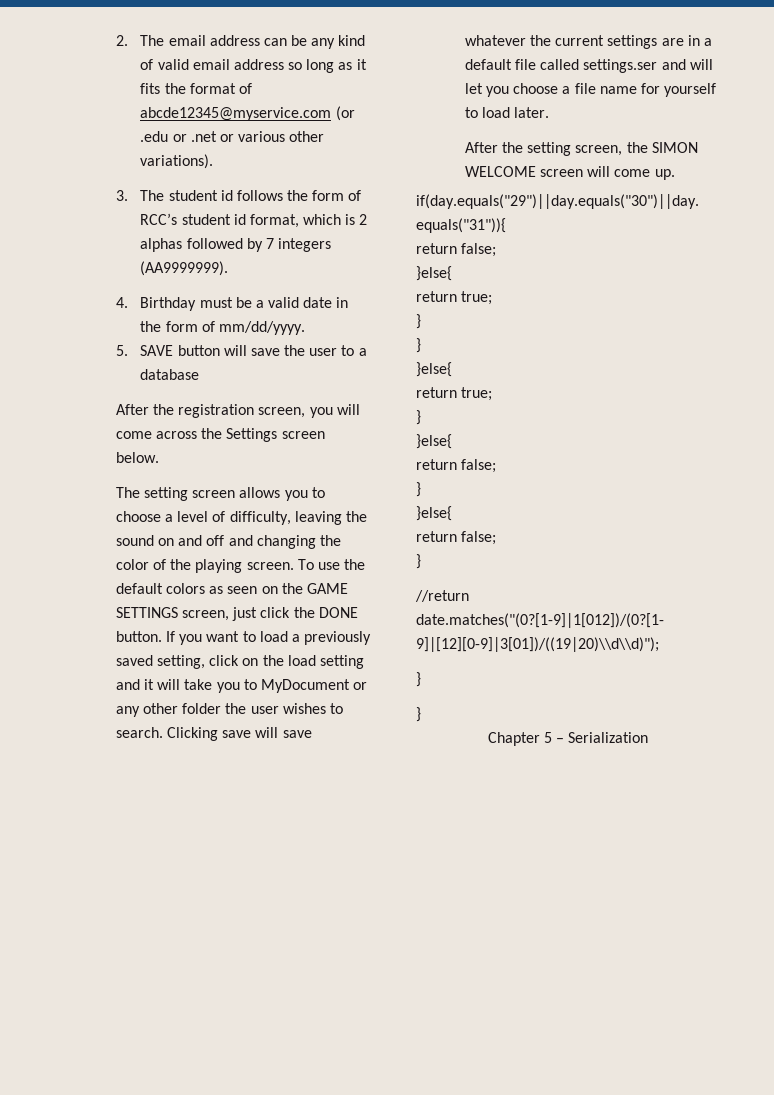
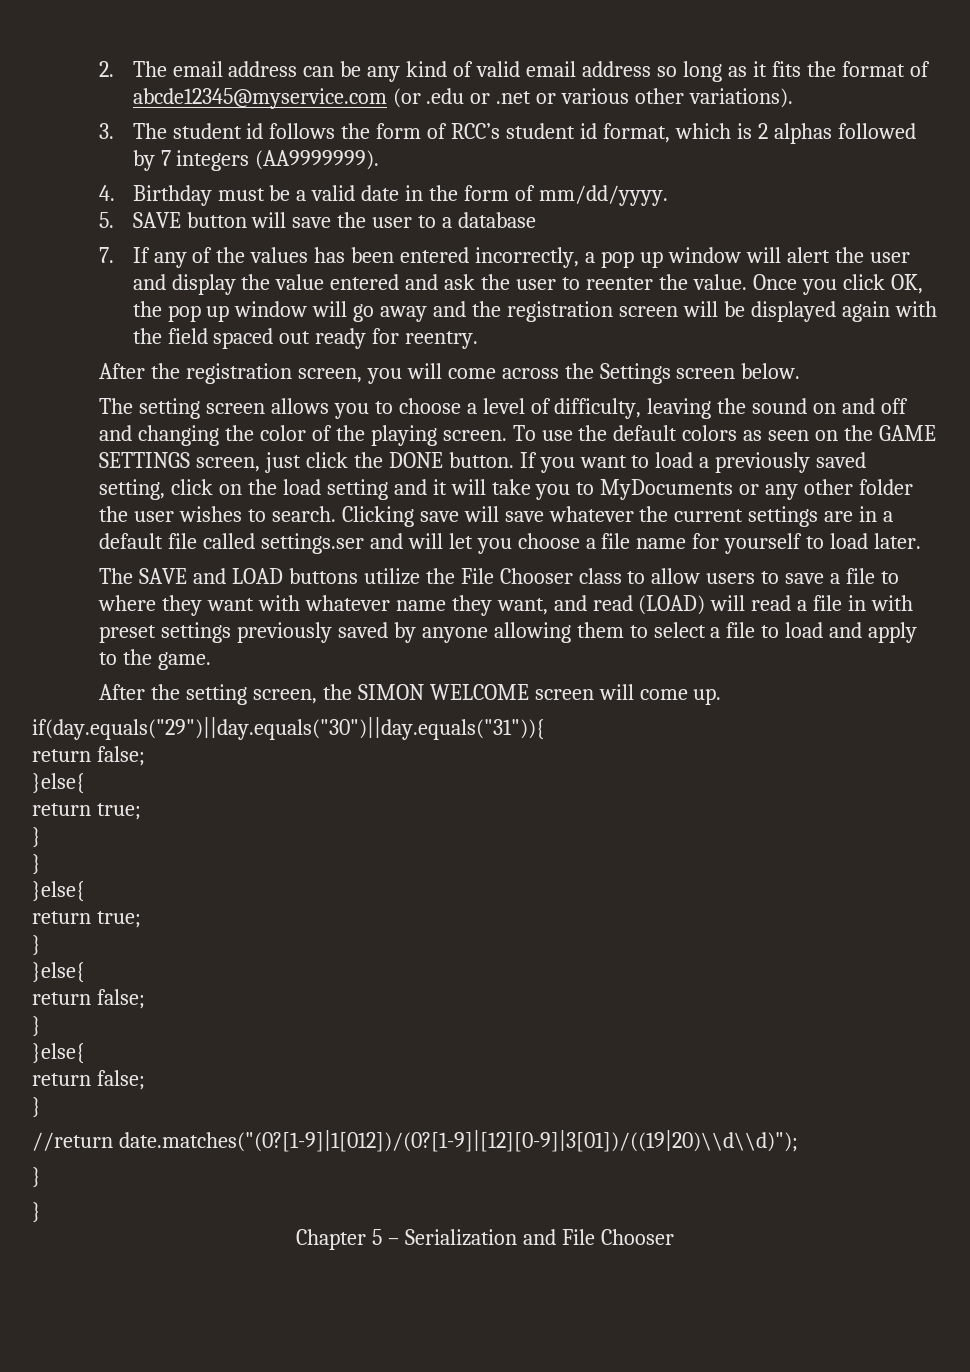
(200, 374) none -> [99,247,910,268] [132,274,923,295] [132,301,937,322] [132,328,479,349] // 7. If any of the values has been entered incorrectly, a pop up window will alert the user and display the value entered and ask the user to reenter the value. Once you click OK, the pop up window will go away and the registration screen will be displayed again with the field spaced out ready for reentry.
[261,679,351,693] MyDocument -> [600,479,734,500] MyDocuments
(550, 112) none -> [99,568,900,585] [98,595,914,616] [99,622,918,643] [99,649,211,670] // The SAVE and LOAD buttons utilize the File Chooser class to allow users to save a file to where they want with whatever name they want, and read (LOAD) will read a file in with preset settings previously saved by anyone allowing them to select a file to load and apply to the game.
(649, 737) none -> [522,1229,674,1245] and File Chooser

